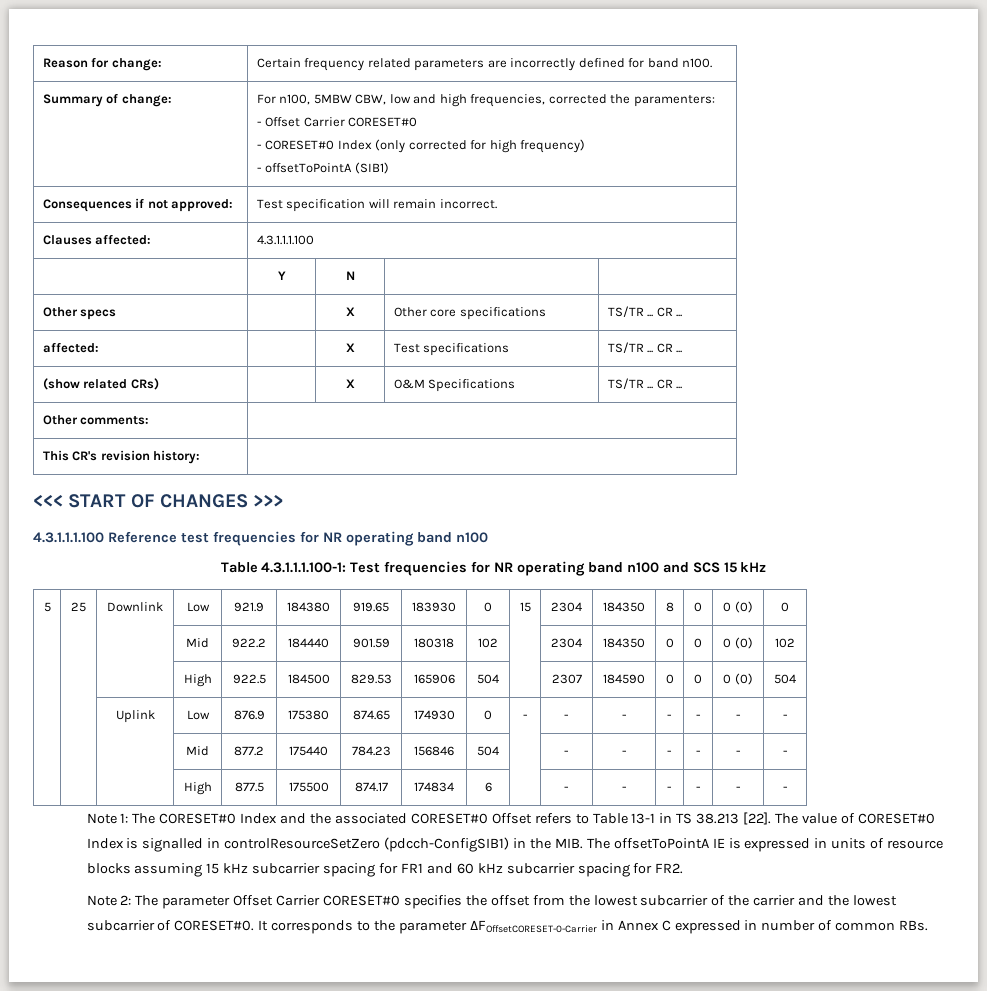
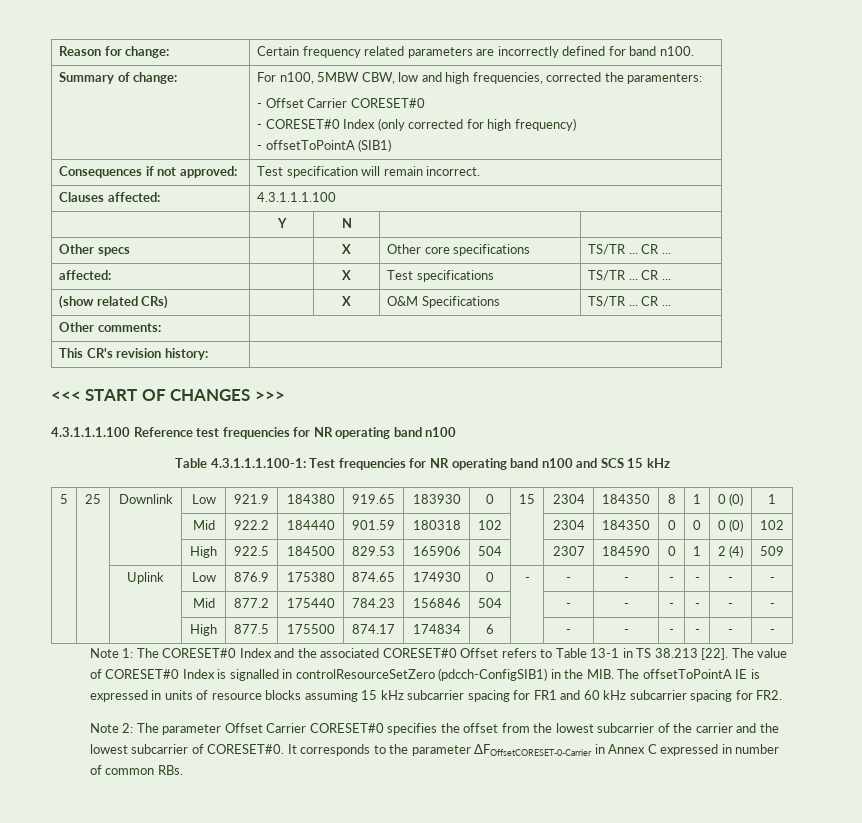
[694,602,702,612] [723,601,753,613] [781,602,789,612] 0 | 0 (0) | 0 -> [693,494,701,504] [717,493,744,506] [768,494,776,504] 1 | 0 (0) | 1
[694,674,702,684] [723,673,753,685] [774,674,796,684] 0 | 0 (0) | 504 -> [693,546,701,556] [717,545,744,558] [760,546,784,556] 1 | 2 (4) | 509

